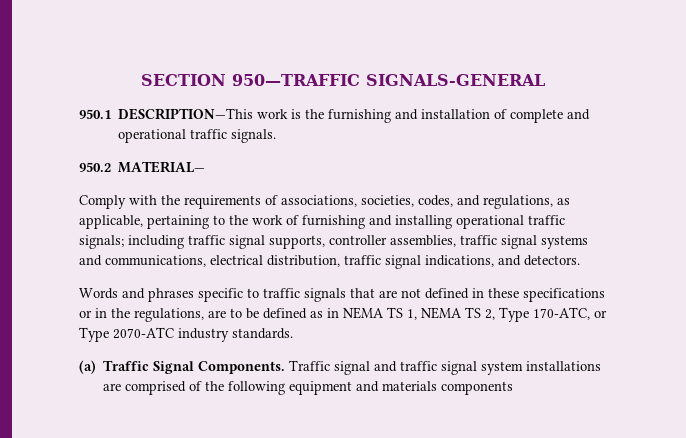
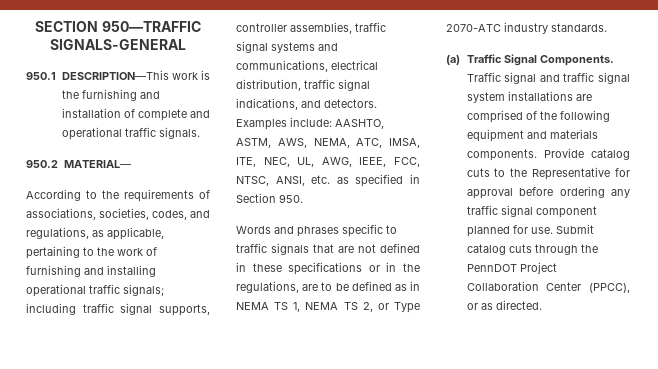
[79,195,157,209] Comply with -> [26,189,97,201] According to
(580, 260) none -> [236,117,384,130] [236,138,420,148] [236,157,420,167] [236,174,420,187] [236,193,303,203] Examples include: AASHTO, ASTM, AWS, NEMA, ATC, IMSA, ITE, NEC, UL, AWG, IEEE, FCC, NTSC, ANSI, etc. as specified in Section 950.
[499,307,590,322] Type 170-ATC, -> (373, 307) none
[441,381,514,395] components -> [466,148,630,161] [466,167,630,180] [466,186,630,199] [466,205,597,218] [466,224,594,237] [466,244,598,255] [466,262,557,274] [466,281,630,293] [466,300,542,310] components. Provide catalog cuts to the Representative for approval before ordering any traffic signal component planned for use. Submit catalog cuts through the PennDOT Project Collaboration Center (PPCC), or as directed.

